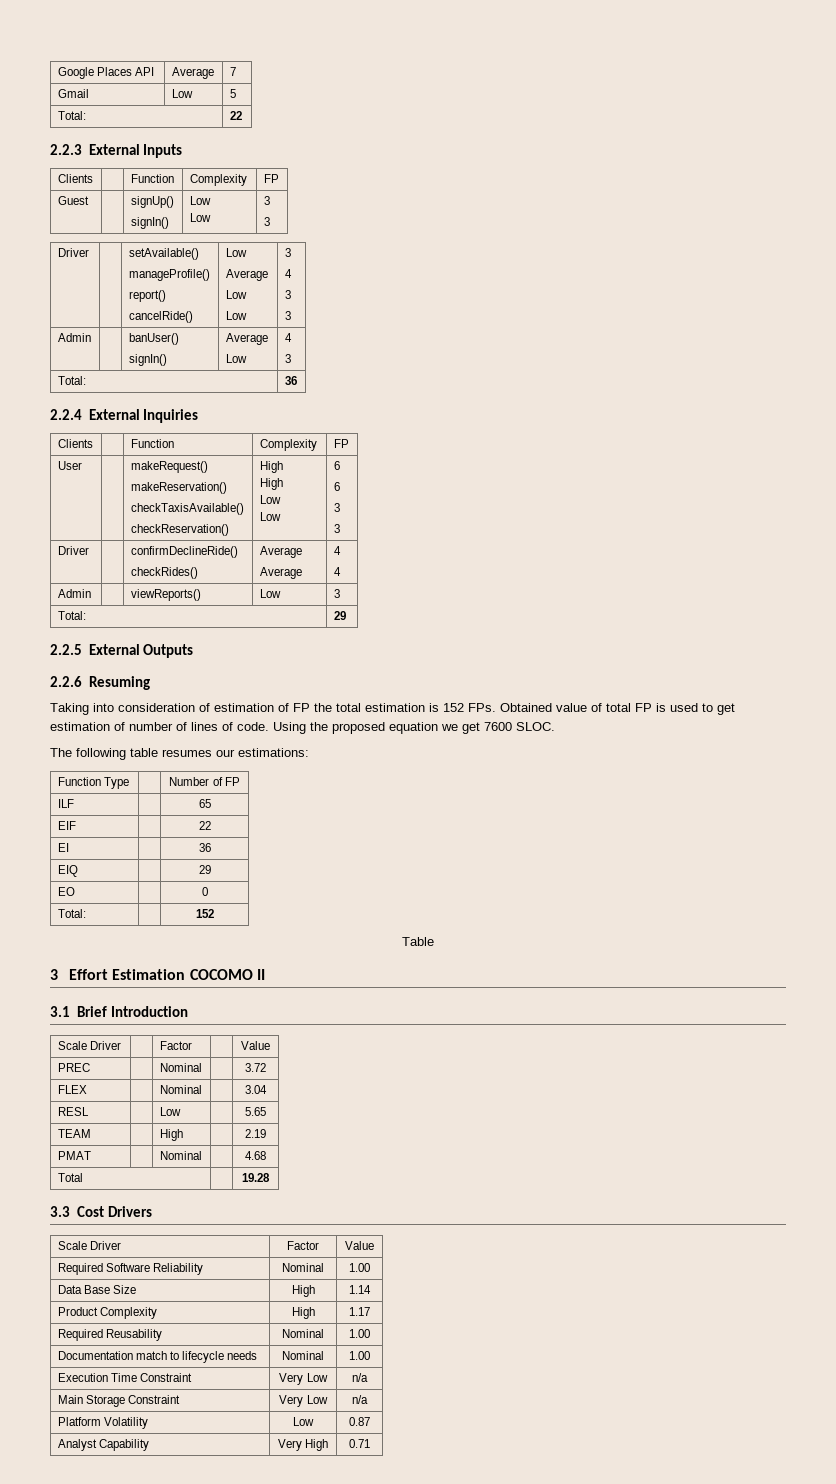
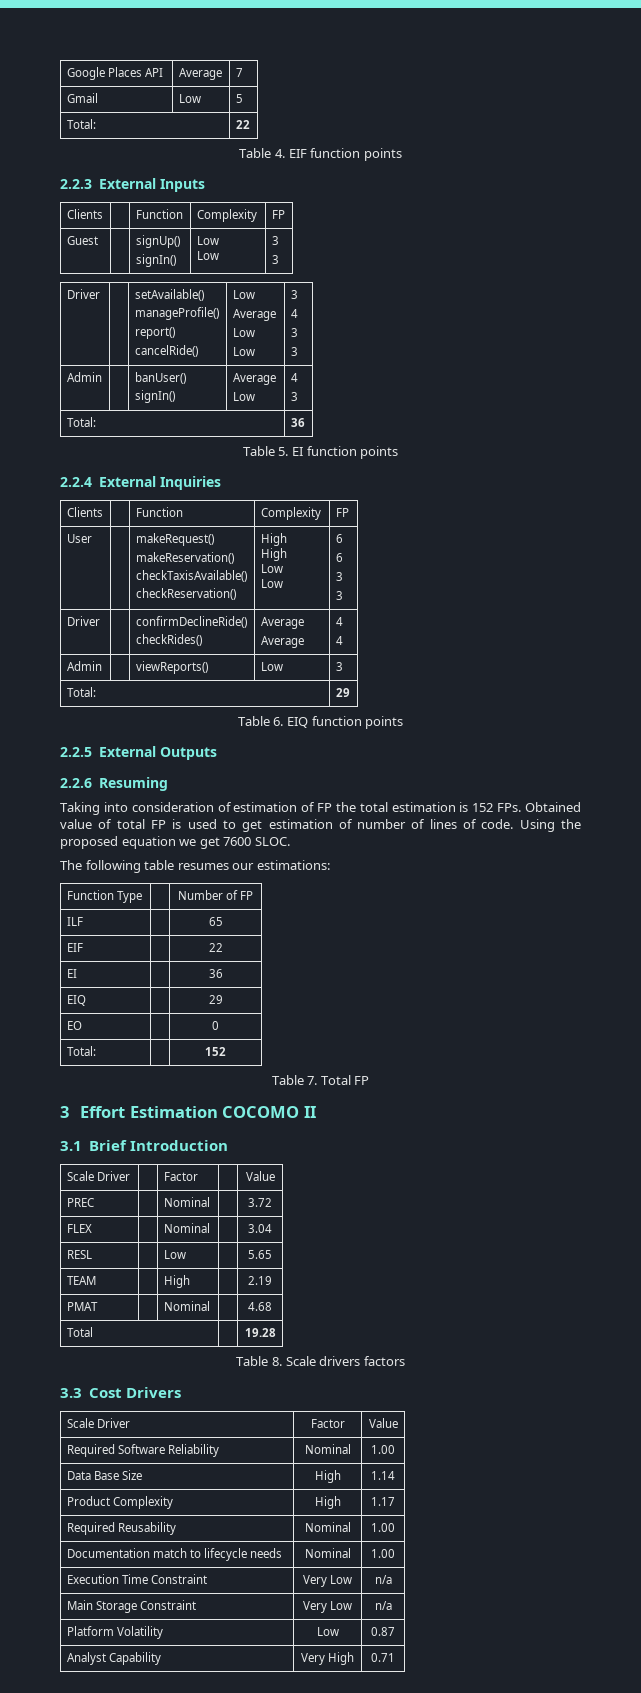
(242, 115) none -> [239,148,402,161] // Table 4. EIF function points
(297, 380) none -> [242,446,399,459] // Table 5. EI function points
(346, 615) none -> [237,716,404,729] // Table 6. EIQ function points
(434, 941) none -> [307,1075,370,1085] 7. Total FP
(270, 1177) none -> [236,1356,405,1366] // Table 8. Scale drivers factors

